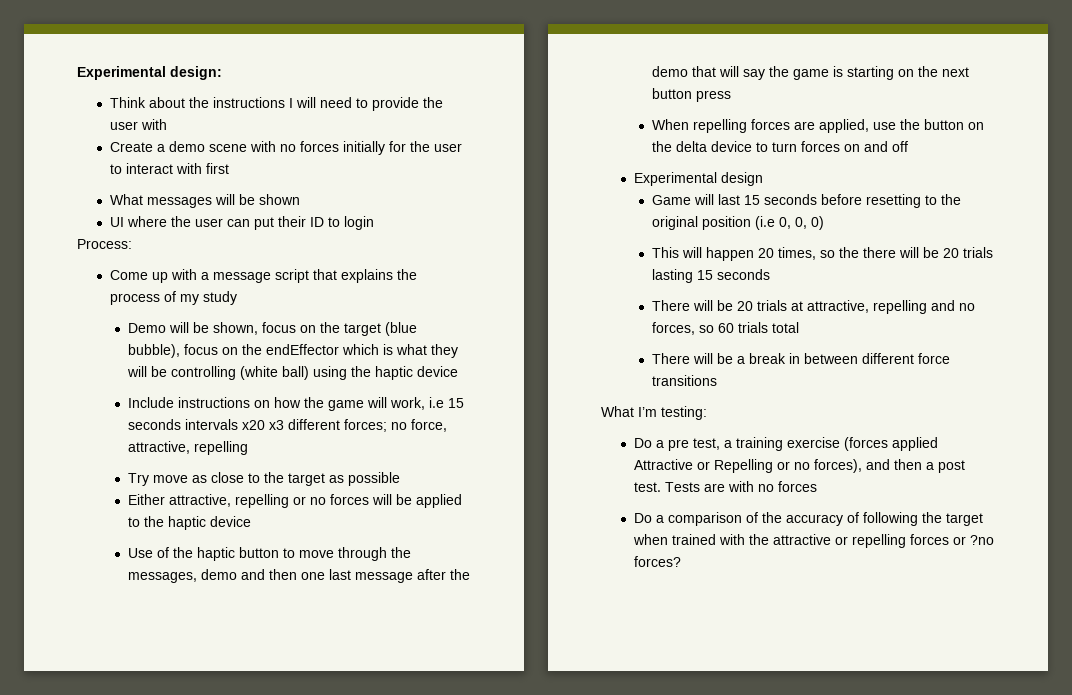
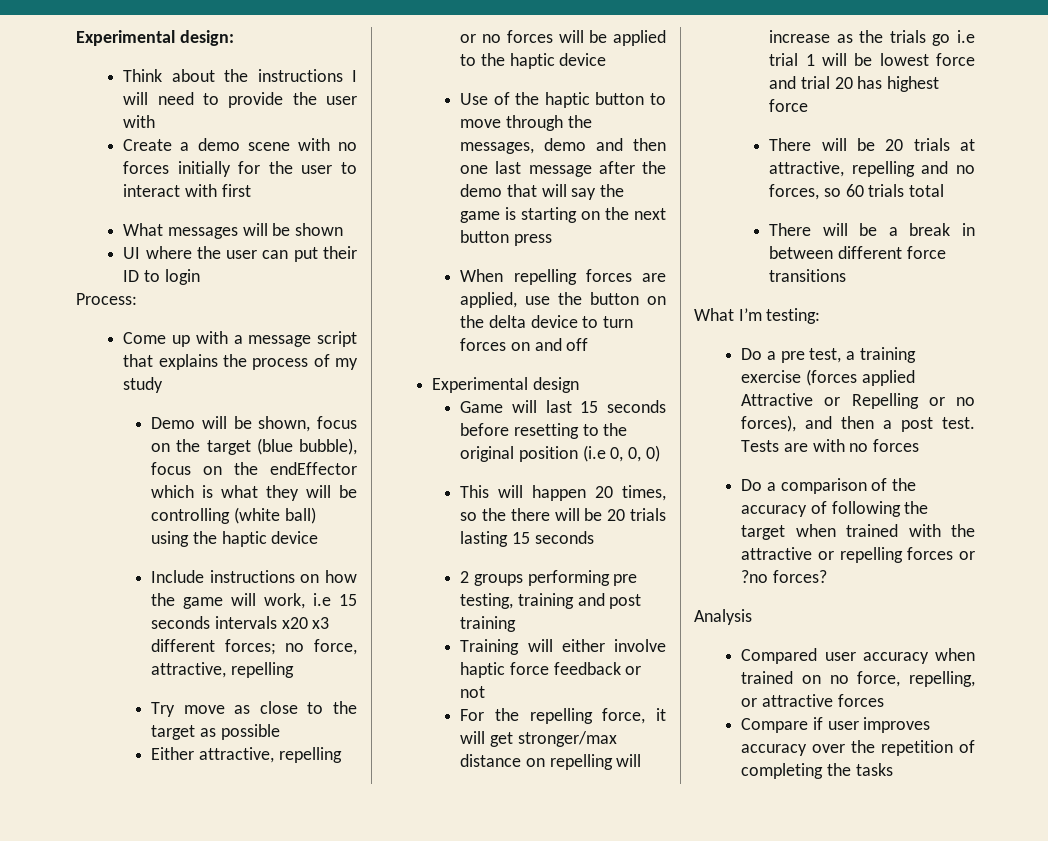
(770, 274) none -> [460,570,638,586] [460,593,642,609] [460,616,517,632] [460,639,666,655] [460,662,642,678] [460,686,486,698] [460,708,666,724] [460,731,617,747] [460,754,642,770] [769,30,975,46] [769,53,975,66] [769,76,940,92] [769,99,809,112] // 2 groups performing pre testing, training and post training // Training will either involve haptic force feedback or not // For the repelling force, it will get stronger/max distance on repelling will increase as the trials go i.e trial 1 will be lowest force and trial 20 has highest force
(682, 561) none -> [694,609,752,625] [741,648,975,664] [741,671,975,687] [741,694,884,707] [741,717,931,733] [741,740,975,756] [741,763,893,779] // Analysis // Compared user accuracy when trained on no force, repelling, or attractive forces // Compare if user improves accuracy over the repetition of completing the tasks

